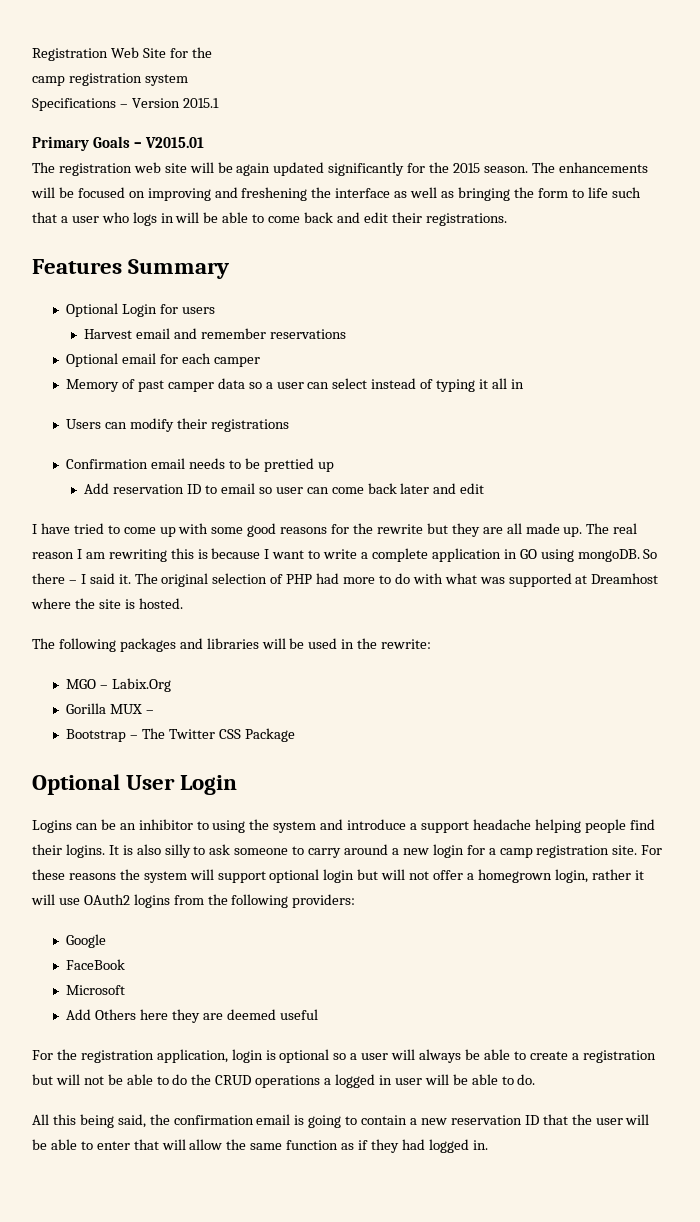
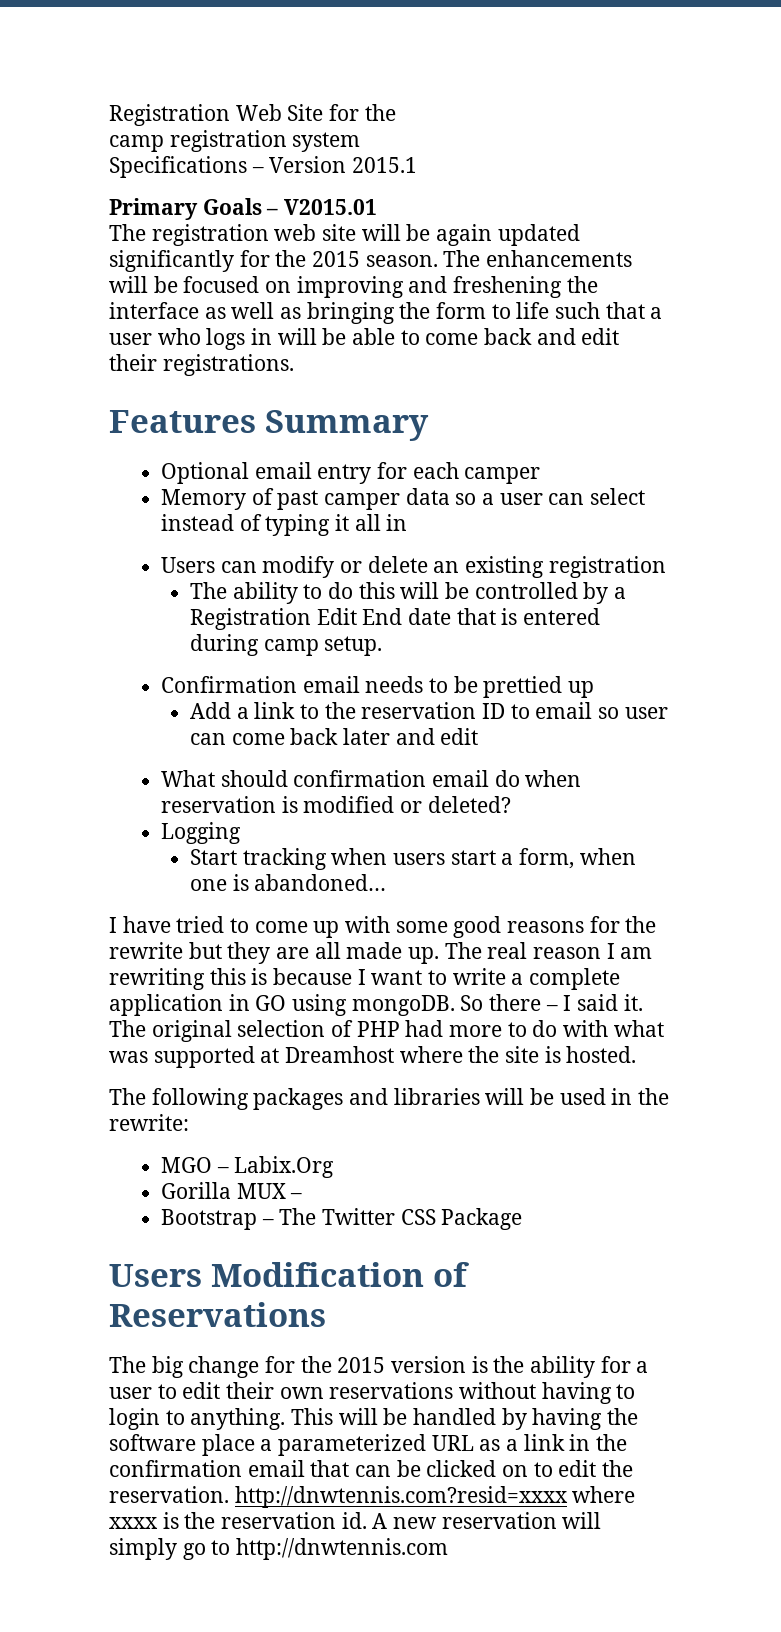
[122,304,215,317] [84,328,346,339] [66,353,157,367] Login for users // Harvest email and remember reservations // Optional email -> [254,462,372,484] email entry
[176,418,289,432] their registrations -> [340,556,666,578] [189,582,627,604] [189,608,600,630] [189,634,383,656] or delete an existing registration // The ability to do this will be controlled by a Registration Edit End date that is entered during camp setup.
(110, 488) none -> [236,702,356,719] a link to the
(485, 488) none -> [161,770,582,787] [161,796,511,813] [161,822,242,844] [189,848,636,870] [189,874,387,891] // What should confirmation email do when reservation is modified or deleted? // Logging // Start tracking when users start a form, when one is abandoned…
[32,774,238,795] [32,819,655,833] [32,844,663,858] [32,869,644,883] [31,894,356,908] [66,934,107,948] [66,959,126,970] [66,985,126,995] [66,1009,318,1023] [32,1049,656,1063] [32,1074,536,1088] [32,1114,650,1128] [32,1139,488,1153] Optional User Login // Logins can be an inhibitor to using the system and introduce a support headache helping people find their logins. It is also silly to ask someone to carry around a new login for a camp registration site. For these reasons the system will support optional login but will not offer a homegrown login, rather it will use OAuth2 logins from the following providers: // Google // FaceBook // Microsoft // Add Others here they are deemed useful // For the registration application, login is optional so a user will always be able to create a registration but will not be able to do the CRUD operations a logged in user will be able to do. // All this being said, the confirmation email is going to contain a new reservation ID that the user will be able to enter that will allow the same function as if they had logged in. -> [109,1262,469,1287] [109,1302,326,1327] [109,1356,649,1378] [109,1382,636,1404] [109,1408,639,1430] [109,1434,628,1456] [109,1460,634,1477] [109,1486,636,1508] [109,1512,602,1529] [109,1538,449,1560] Users Modification of Reservations // The big change for the 2015 version is the ability for a user to edit their own reservations without having to login to anything. This will be handled by having the software place a parameterized URL as a link in the confirmation email that can be clicked on to edit the reservation. http://dnwtennis.com?resid=xxxx where xxxx is the reservation id. A new reservation will simply go to http://dnwtennis.com

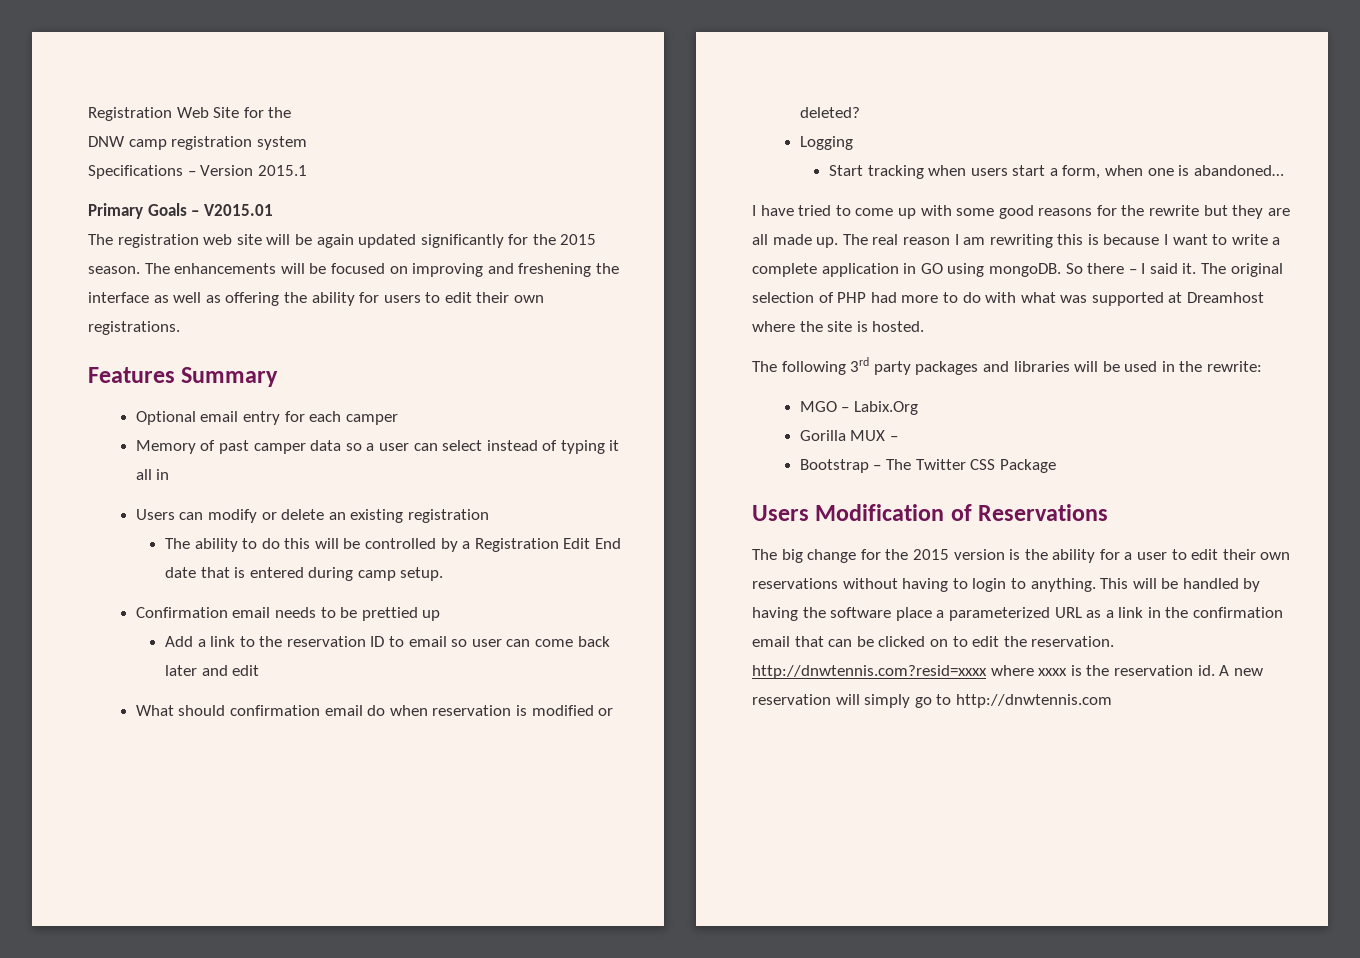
(396, 112) none -> [88,136,125,147] DNW
[306,302,663,324] [109,328,620,350] [109,354,157,371] bringing the form to life such that a user who logs in will be able to come back and edit their -> [225,292,545,306] offering the ability for users to edit their own
(249, 1099) none -> [850,357,911,375] 3rd party

